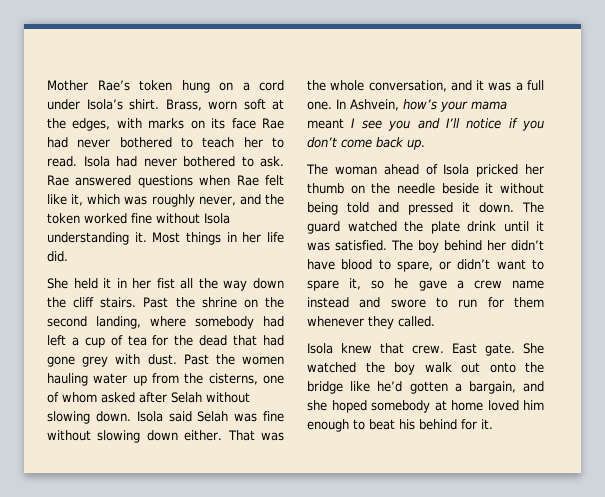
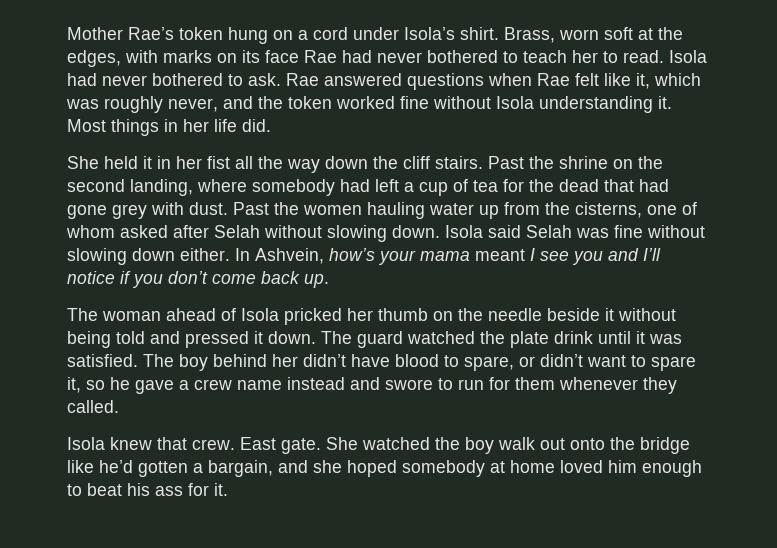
[227,430,284,441] [307,80,544,92] [307,101,332,110] That was the whole conversation, and it was a full one. -> (230, 254) none
[419,419,457,430] behind -> [155,486,183,496] ass

